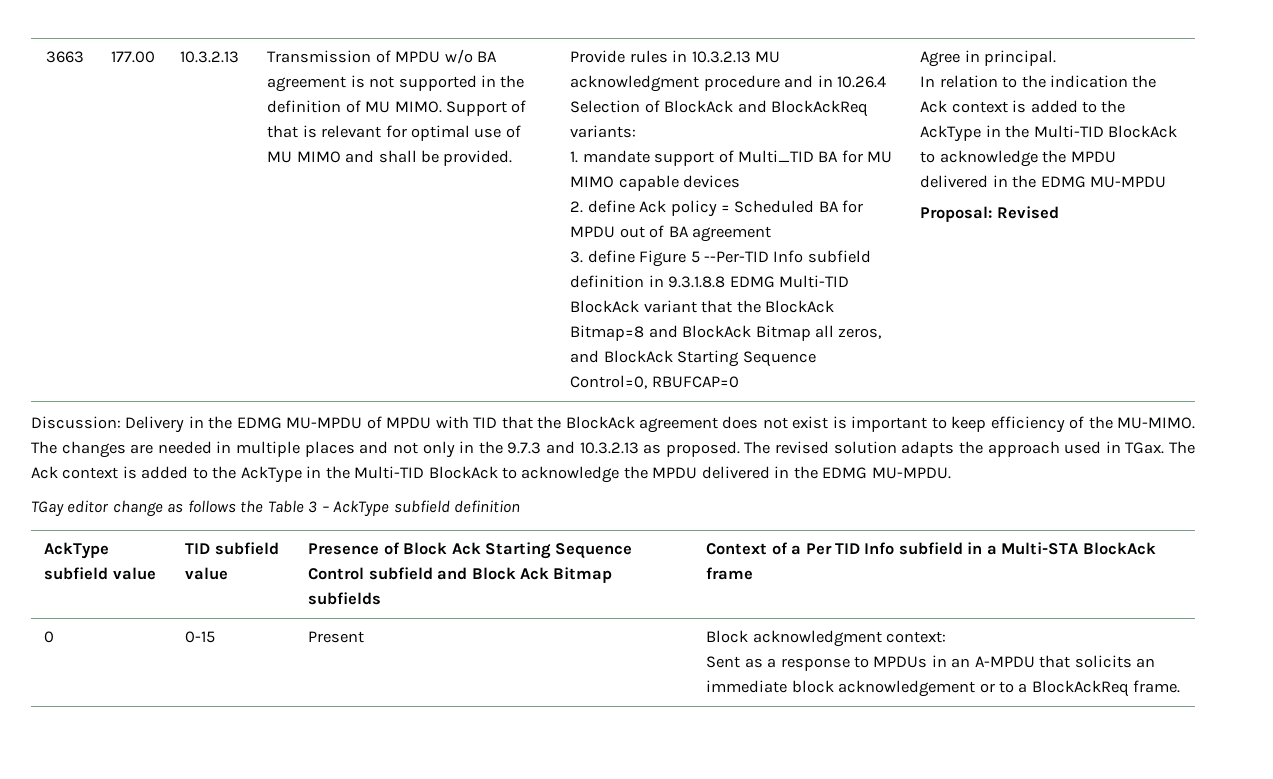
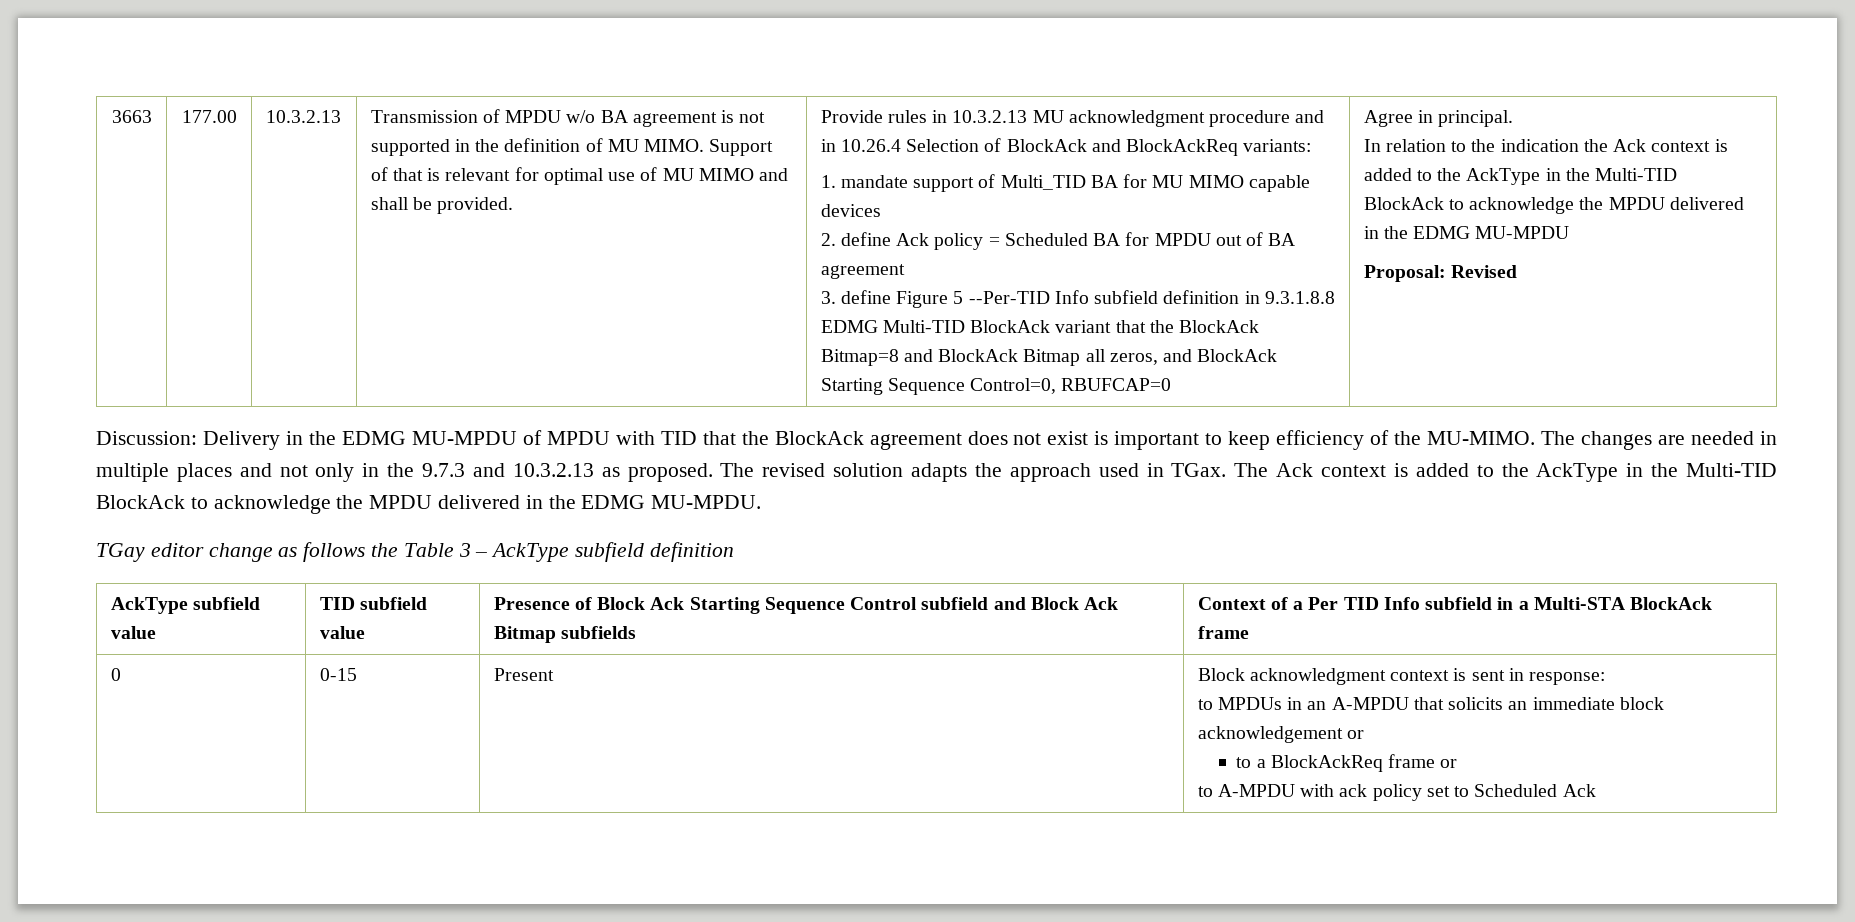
[886,631,947,643] [706,656,850,671] context: // Sent as a response -> [1390,668,1606,685] context is sent in response: //
(995, 688) none -> (1364, 734) //
[1133,680,1181,693] frame. -> [1388,754,1458,768] [1197,784,1596,801] frame or // to A-MPDU with ack policy set to Scheduled Ack

